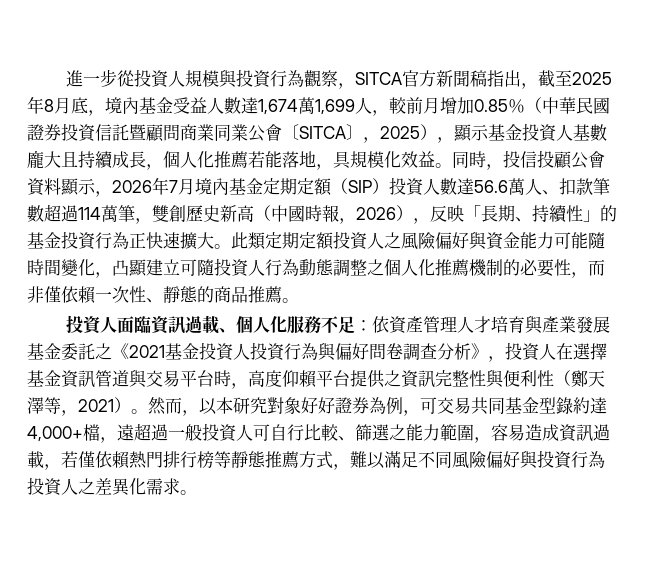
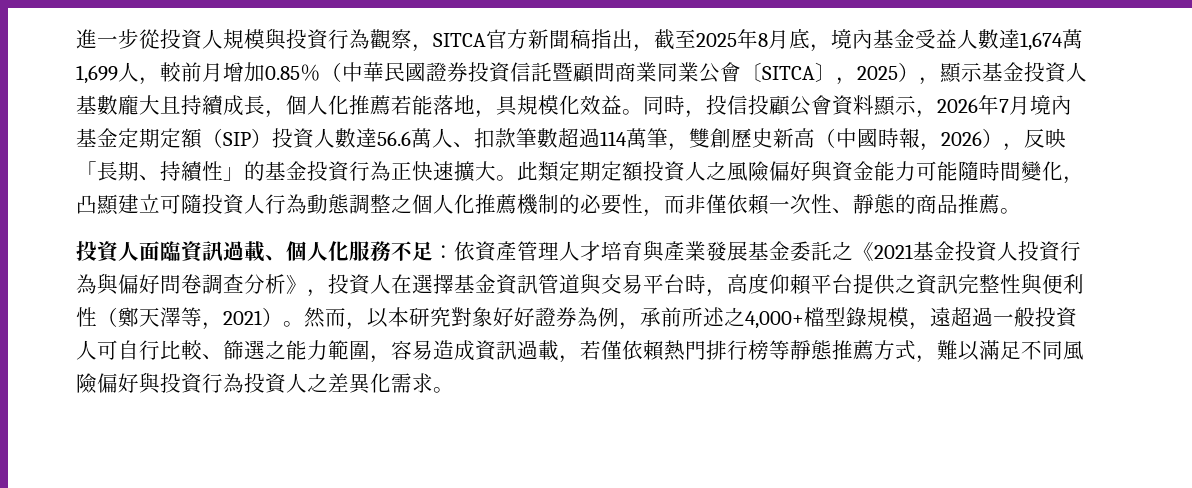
[420,397,607,415] [27,424,100,442] 可交易共同基金型錄約達4,000+檔 -> [640,307,909,329] 承前所述之4,000+檔型錄規模

